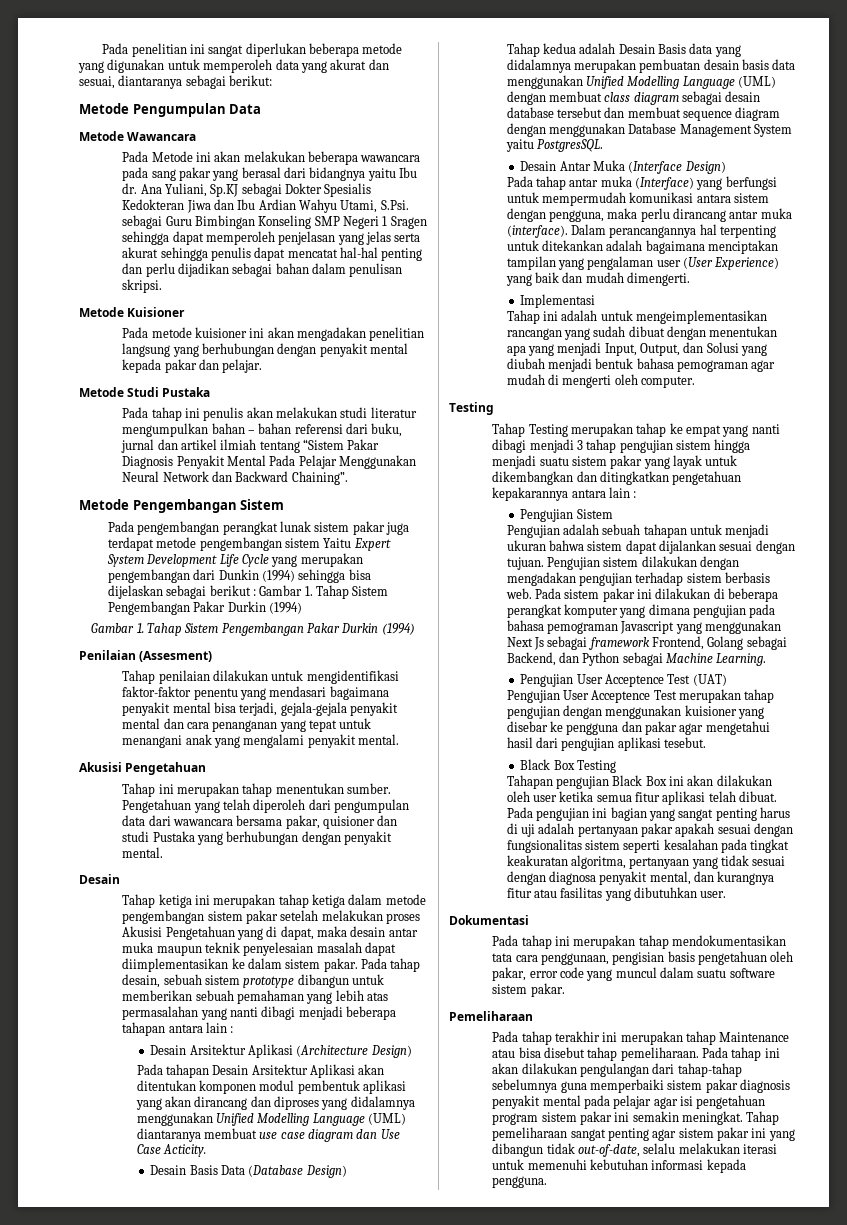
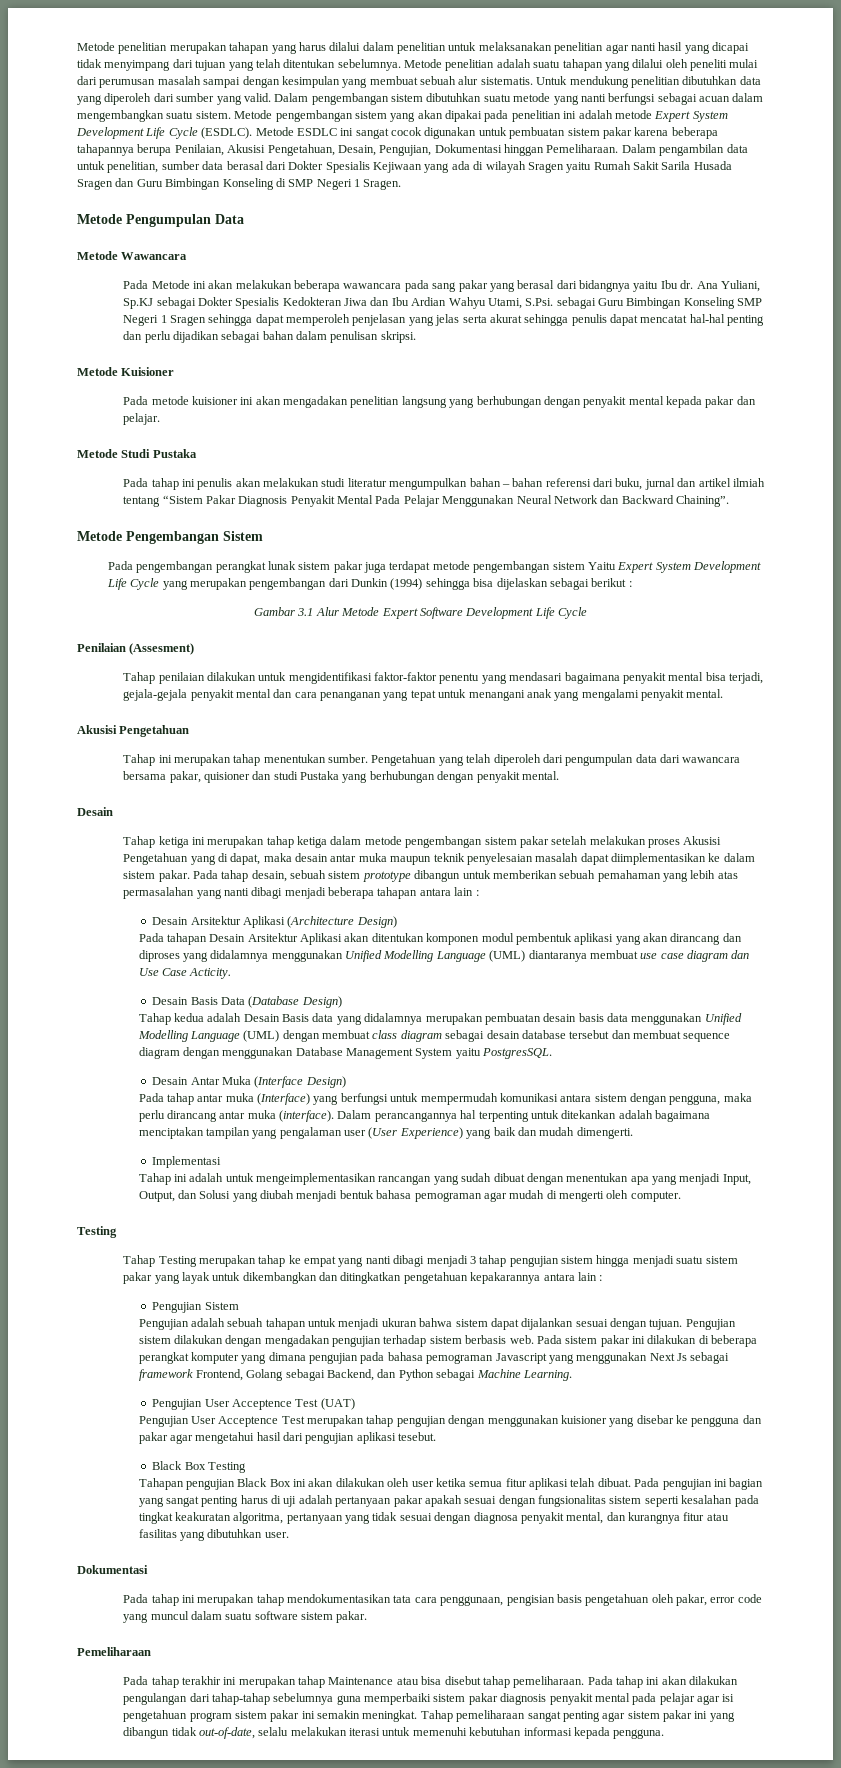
[102,43,403,57] [78,59,389,73] [79,75,273,89] Pada penelitian ini sangat diperlukan beberapa metode yang digunakan untuk memperoleh data yang akurat dan sesuai, diantaranya sebagai berikut: -> [77,42,749,54] [77,59,759,71] [77,76,761,88] [77,93,764,105] [77,110,728,122] [76,127,718,139] [77,144,748,156] [77,161,732,173] [77,178,402,190] Metode penelitian merupakan tahapan yang harus dilalui dalam penelitian untuk melaksanakan penelitian agar nanti hasil yang dicapai tidak menyimpang dari tujuan yang telah ditentukan sebelumnya. Metode penelitian adalah suatu tahapan yang dilalui oleh peneliti mulai dari perumusan masalah sampai dengan kesimpulan yang membuat sebuah alur sistematis. Untuk mendukung penelitian dibutuhkan data yang diperoleh dari sumber yang valid. Dalam pengembangan sistem dibutuhkan suatu metode yang nanti berfungsi sebagai acuan dalam mengembangkan suatu sistem. Metode pengembangan sistem yang akan dipakai pada penelitian ini adalah metode Expert System Development Life Cycle (ESDLC). Metode ESDLC ini sangat cocok digunakan untuk pembuatan sistem pakar karena beberapa tahapannya berupa Penilaian, Akusisi Pengetahuan, Desain, Pengujian, Dokumentasi hinggan Pemeliharaan. Dalam pengambilan data untuk penelitian, sumber data berasal dari Dokter Spesialis Kejiwaan yang ada di wilayah Sragen yaitu Rumah Sakit Sarila Husada Sragen dan Guru Bimbingan Konseling di SMP Negeri 1 Sragen.
[259,585,389,599] [107,601,302,615] [91,623,415,636] Gambar 1. Tahap Sistem Pengembangan Pakar Durkin (1994) // Gambar 1. Tahap Sistem Pengembangan Pakar Durkin (1994) -> [254,607,587,619] // Gambar 3.1 Alur Metode Expert Software Development Life Cycle

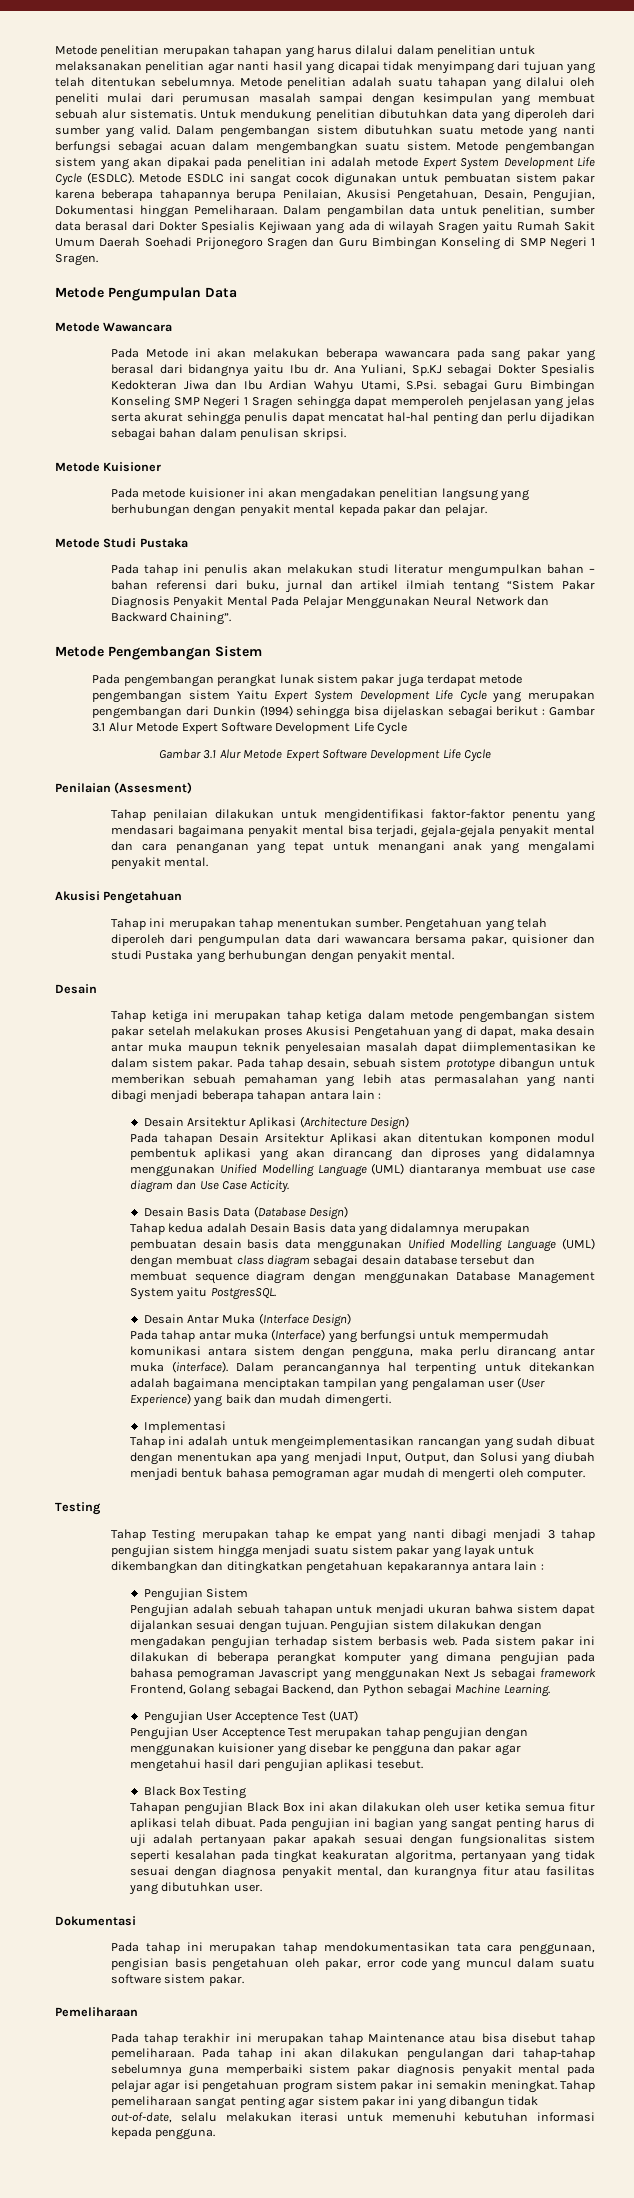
[661,161,732,170] Sarila Husada -> [55,237,263,250] Umum Daerah Soehadi Prijonegoro
(632, 584) none -> [549,706,596,716] [92,722,408,735] Gambar 3.1 Alur Metode Expert Software Development Life Cycle

